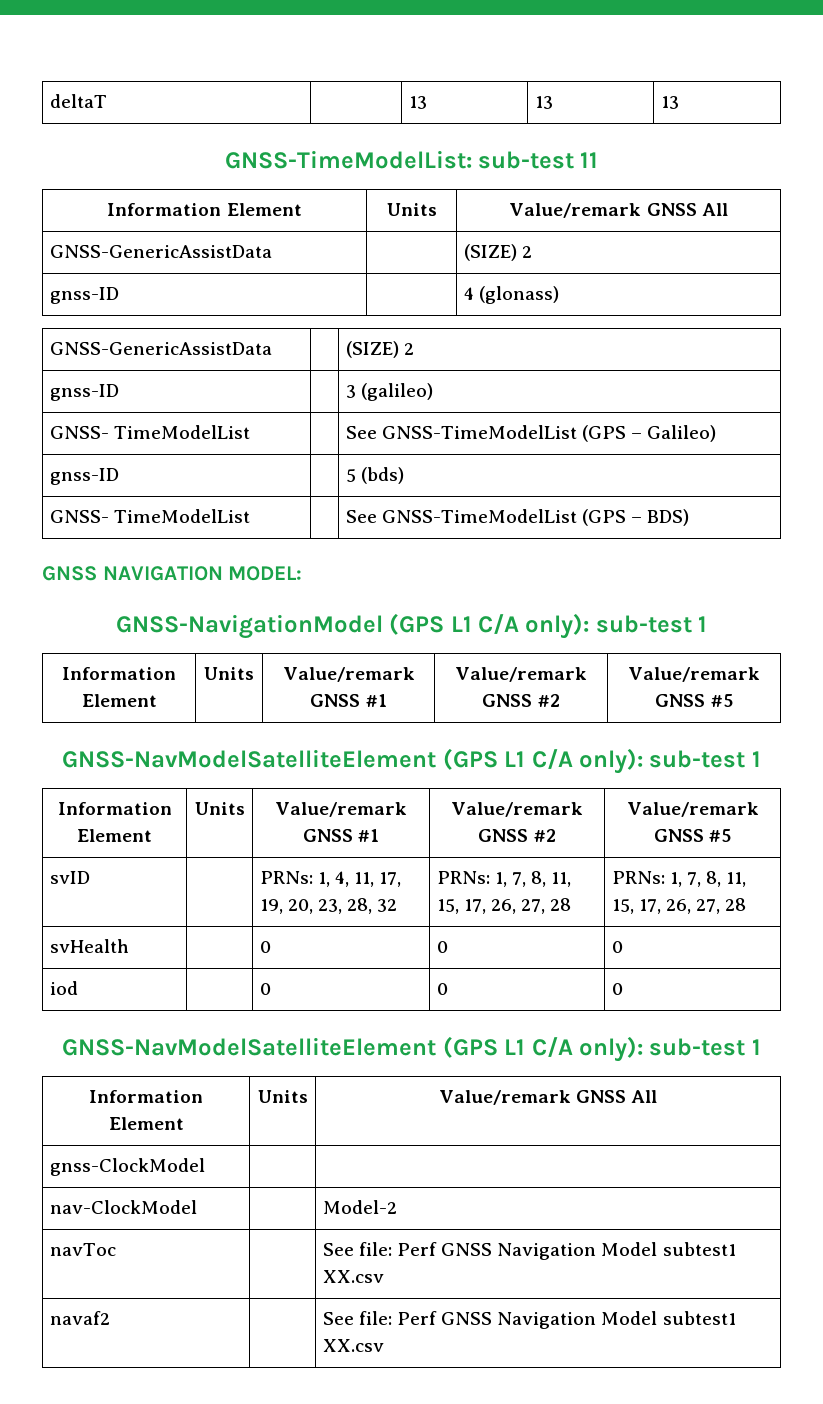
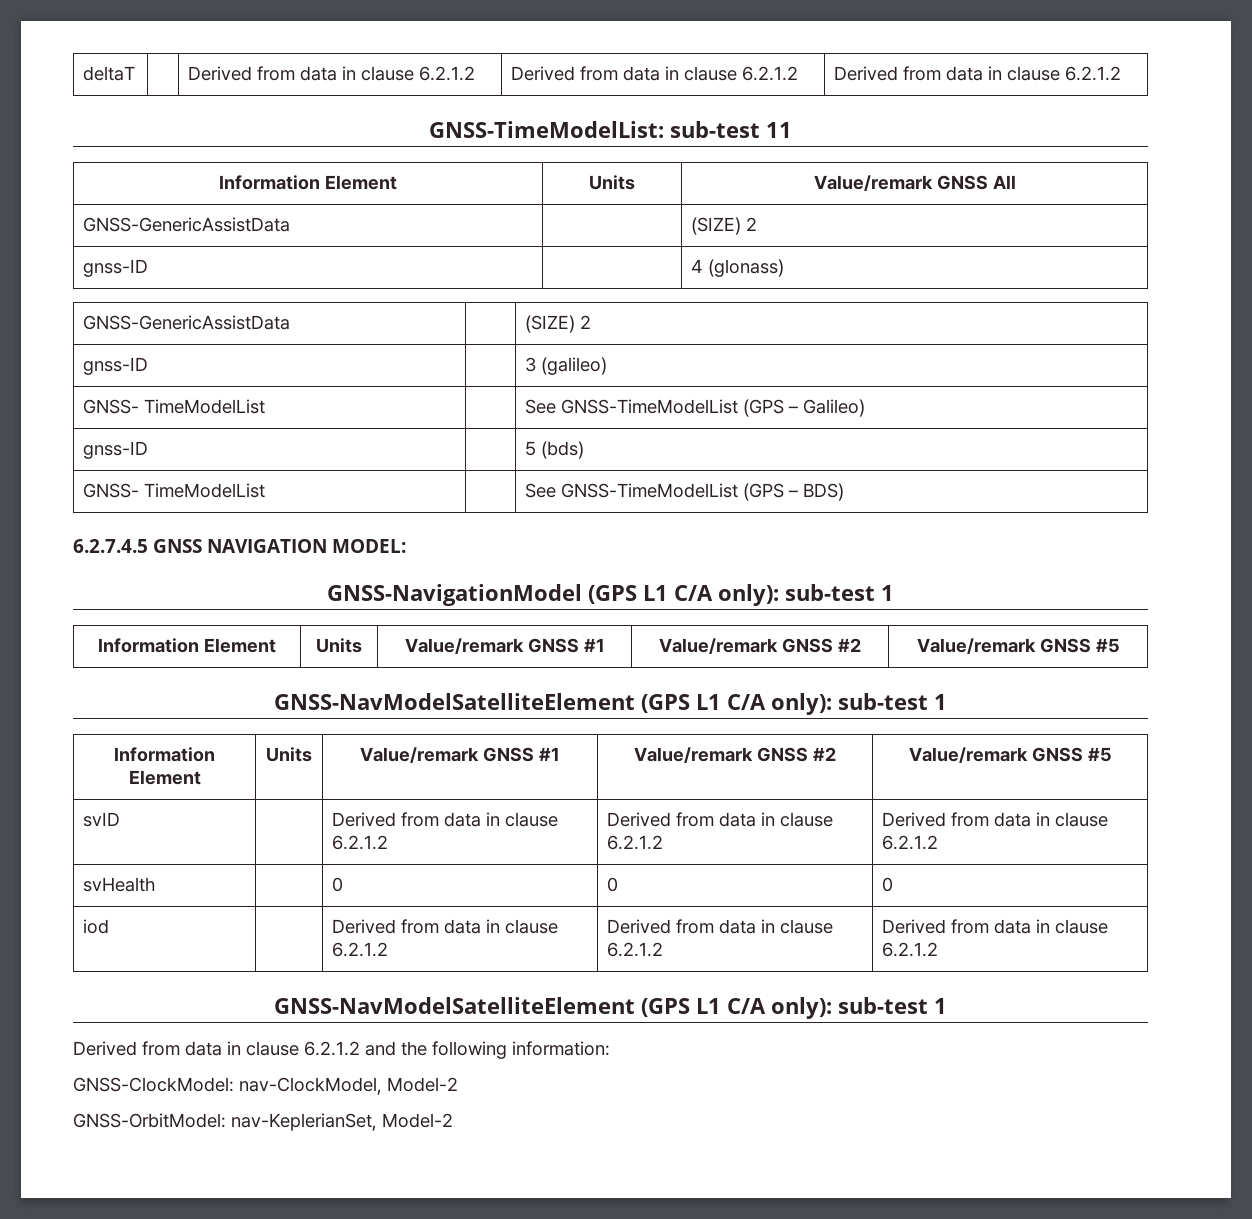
[408,96,427,109] [534,96,553,109] [660,96,679,109] 13 | 13 | 13 -> [188,66,476,81] [511,66,799,81] [834,66,1122,81] Derived from data in clause 6.2.1.2 | Derived from data in clause 6.2.1.2 | Derived from data in clause 6.2.1.2
(690, 517) none -> [73,539,148,553] 6.2.7.4.5
[259,871,402,887] [259,898,398,914] [436,871,572,887] [436,898,572,914] [611,871,747,887] [611,898,747,914] PRNs: 1, 4, 11, 17, 19, 20, 23, 28, 32 | PRNs: 1, 7, 8, 11, 15, 17, 26, 27, 28 | PRNs: 1, 7, 8, 11, 15, 17, 26, 27, 28 -> [332,812,559,827] [332,835,389,850] [607,812,834,827] [607,835,664,850] [882,812,1109,827] [882,835,939,850] Derived from data in clause 6.2.1.2 | Derived from data in clause 6.2.1.2 | Derived from data in clause 6.2.1.2
[259,983,271,995] [436,983,448,995] [611,983,623,995] [62,1036,761,1062] [89,1090,203,1103] [108,1117,184,1130] [257,1090,308,1103] [438,1090,658,1105] [49,1158,205,1176] [49,1200,197,1214] [322,1200,397,1214] [49,1243,116,1256] [322,1242,736,1260] [322,1270,384,1283] [49,1311,110,1325] [322,1311,736,1329] [322,1339,384,1352] 0 | 0 | 0 // GNSS-NavModelSatelliteElement (GPS L1 C/A only): sub-test 1 // Information Element | Units | Value/remark GNSS All // gnss-ClockModel | | // nav-ClockModel | | Model-2 // navToc | | See file: Perf GNSS Navigation Model subtest1 XX.csv // navaf2 | | See file: Perf GNSS Navigation Model subtest1 XX.csv -> [332,919,559,934] [332,942,389,957] [607,919,834,934] [607,942,664,957] [882,919,1109,934] [882,942,939,957] [274,997,947,1019] [73,1041,610,1059] [73,1077,458,1095] [73,1113,453,1131] Derived from data in clause 6.2.1.2 | Derived from data in clause 6.2.1.2 | Derived from data in clause 6.2.1.2 // GNSS-NavModelSatelliteElement (GPS L1 C/A only): sub-test 1 // Derived from data in clause 6.2.1.2 and the following information: // GNSS-ClockModel: nav-ClockModel, Model-2 // GNSS-OrbitModel: nav-KeplerianSet, Model-2

